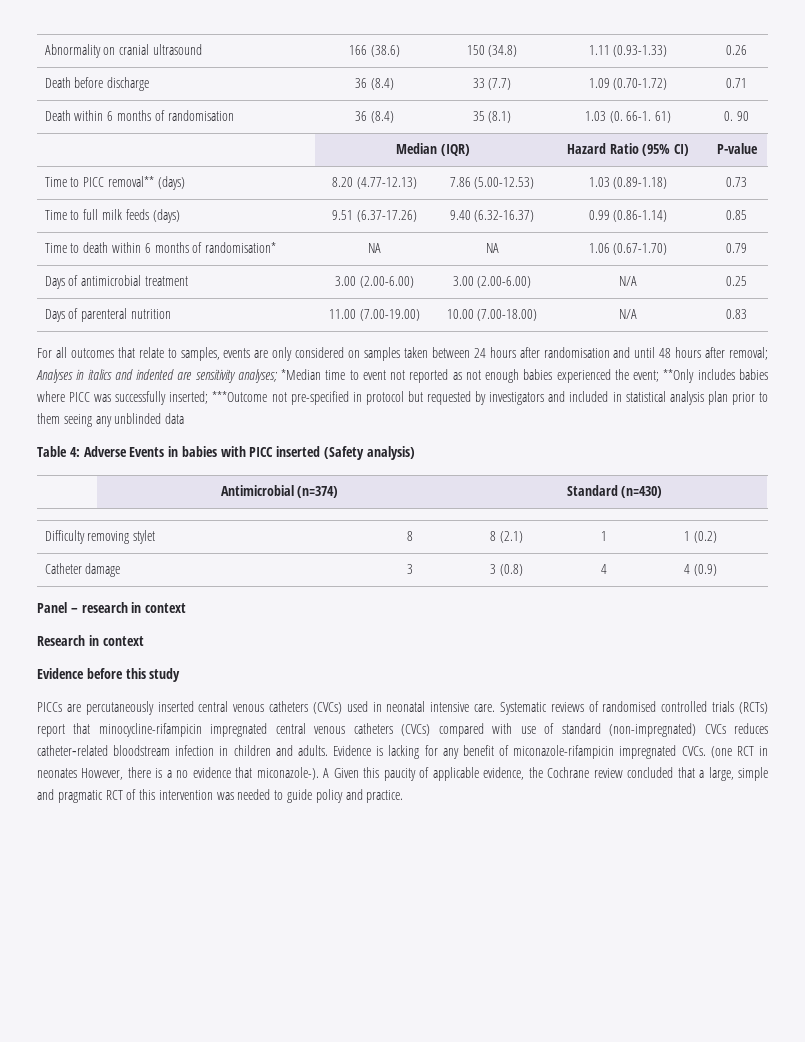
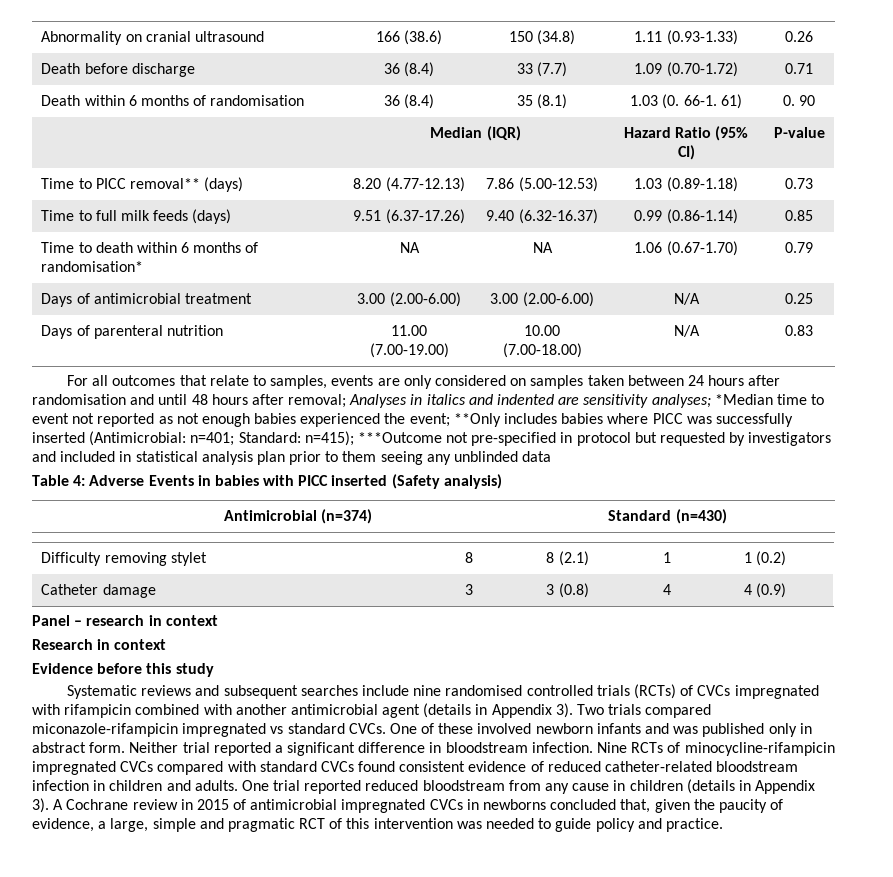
[169,391,209,404] inserted; -> [32,431,354,446] inserted (Antimicrobial: n=401; Standard: n=415);
[37,701,769,715] [37,723,768,737] PICCs are percutaneously inserted central venous catheters (CVCs) used in neonatal intensive care. Systematic reviews of randomised controlled trials (RCTs) report that minocycline-rifampicin impregnated central venous catheters (CVCs) compared with use of standard (non-impregnated) CVCs reduces -> [67,684,819,699] [32,703,712,718] [32,723,812,737] [32,742,835,756] [32,761,601,775] Systematic reviews and subsequent searches include nine randomised controlled trials (RCTs) of CVCs impregnated with rifampicin combined with another antimicrobial agent (details in Appendix 3). Two trials compared miconazole-rifampicin impregnated vs standard CVCs. One of these involved newborn infants and was published only in abstract form. Neither trial reported a significant difference in bloodstream infection. Nine RCTs of minocycline-rifampicin impregnated CVCs compared with standard CVCs found consistent evidence of reduced
[333,745,768,759] [37,767,695,781] Evidence is lacking for any benefit of miconazole-rifampicin impregnated CVCs. (one RCT in neonates However, there is a no evidence that miconazole-). A Given this paucity of applicable evidence, the Cochrane review concluded that -> [241,779,816,794] [32,798,784,813] [32,818,94,832] One trial reported reduced bloodstream from any cause in children (details in Appendix 3). A Cochrane review in 2015 of antimicrobial impregnated CVCs in newborns concluded that, given the paucity of evidence,

